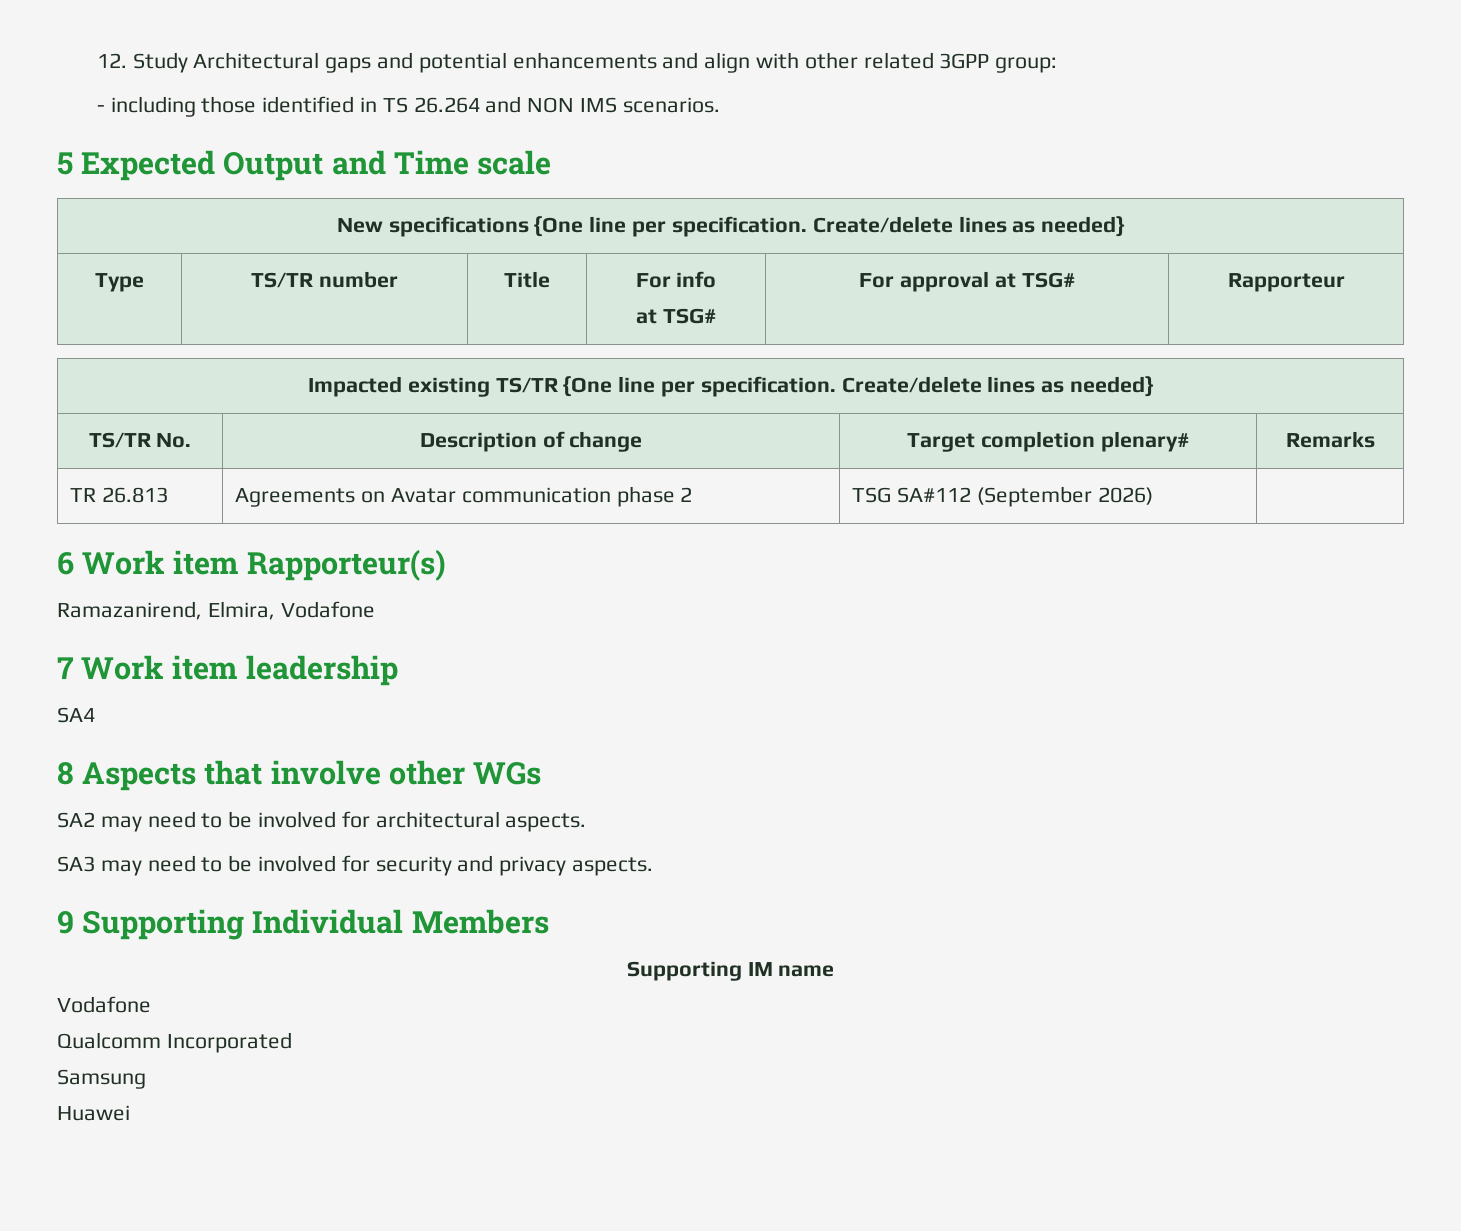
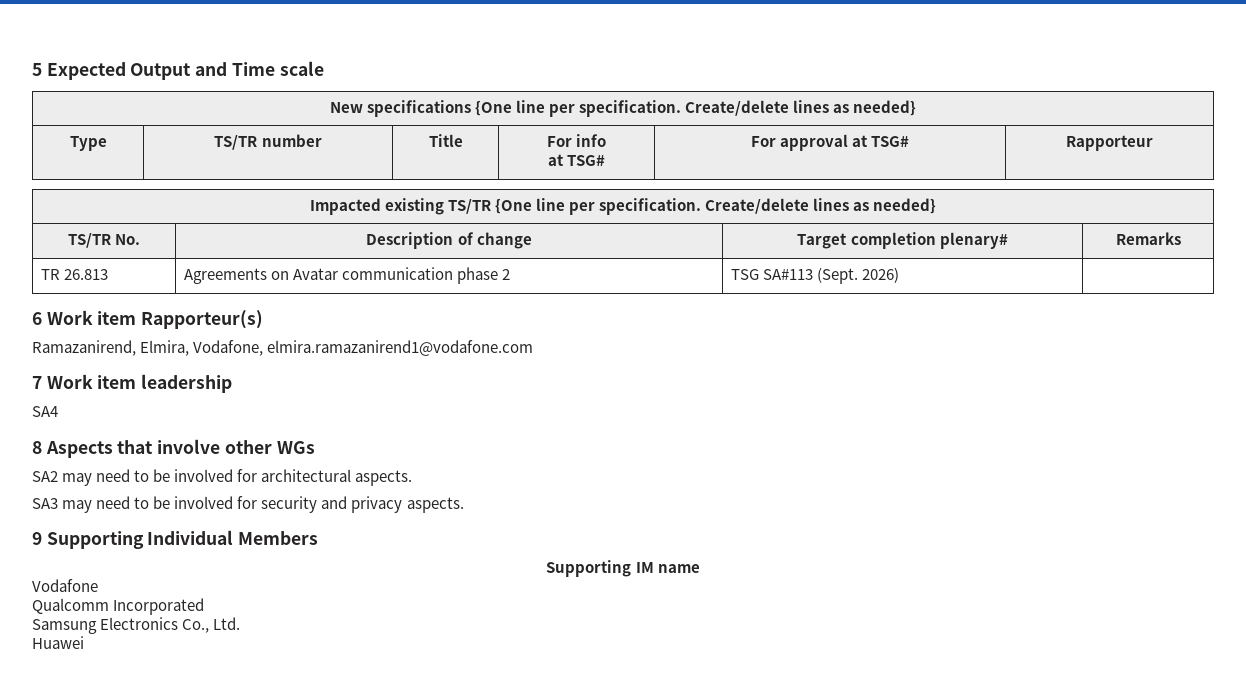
[96,52,1058,73] [96,96,720,117] 12. Study Architectural gaps and potential enhancements and align with other related 3GPP group: // - including those identified in TS 26.264 and NON IMS scenarios. // -> (32, 69) none
[897,486,1093,507] SA#112 (September -> [762,267,858,284] SA#113 (Sept.
[280,601,375,618] Vodafone -> [193,340,534,356] Vodafone, elmira.ramazanirend1@vodafone.com
(146, 1079) none -> [100,617,241,633] Electronics Co., Ltd.

